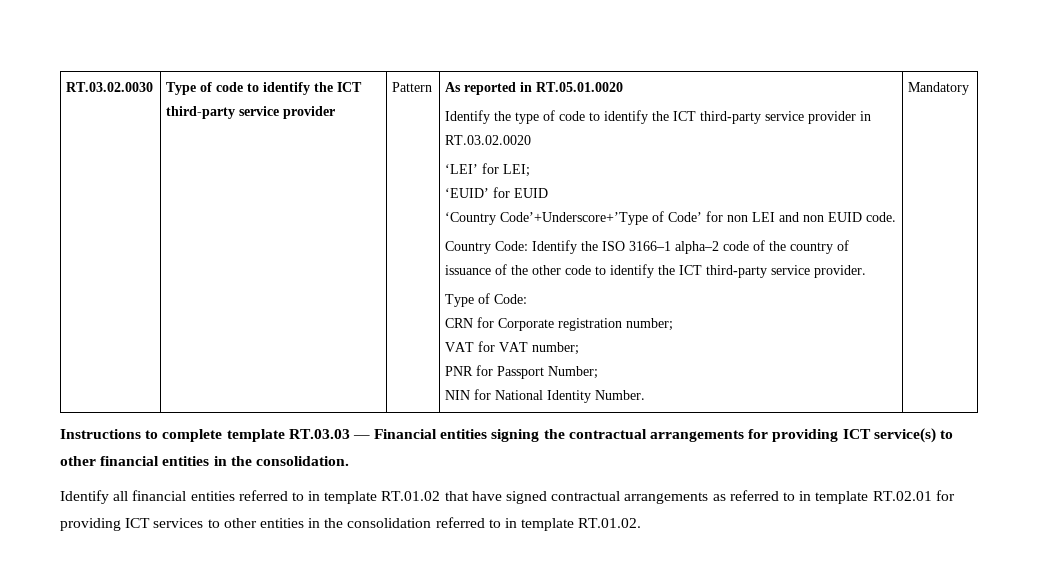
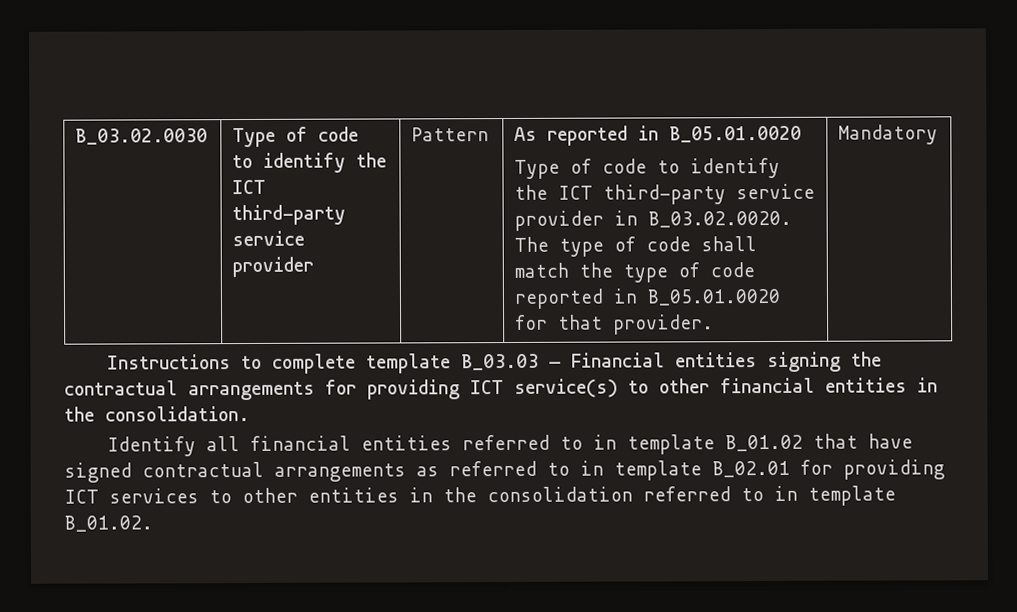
[66,82,154,92] RT.03.02.0030 -> [75,128,209,145] B_03.02.0030
[536,82,624,92] [445,110,540,124] RT.05.01.0020 // Identify the type -> [669,125,803,143] [514,159,561,179] B_05.01.0020 // Type
[445,135,532,145] [445,163,531,177] [445,187,549,198] [445,211,897,225] [445,240,850,254] [445,264,867,278] [445,293,528,307] [445,317,674,331] [445,341,580,355] [445,365,599,379] [445,389,646,403] RT.03.02.0020 // ‘LEI’ for LEI; // ‘EUID’ for EUID // ‘Country Code’+Underscore+’Type of Code’ for non LEI and non EUID code. // Country Code: Identify the ISO 3166–1 alpha–2 code of the country of issuance of the other code to identify the ICT third-party service provider. // Type of Code: // CRN for Corporate registration number; // VAT for VAT number; // PNR for Passport Number; // NIN for National Identity Number. -> [648,210,793,228] [514,236,758,257] [514,262,756,283] [514,288,781,309] [515,314,715,335] B_03.02.0020. The type of code shall match the type of code reported in B_05.01.0020 for that provider.
[288,429,350,439] RT.03.03 -> [461,353,540,371] B_03.03
[381,491,441,501] RT.01.02 -> [725,434,804,452] B_01.02
[872,491,932,501] RT.02.01 -> [712,460,790,478] B_02.01
[578,518,642,528] RT.01.02. -> [64,515,153,532] B_01.02.

